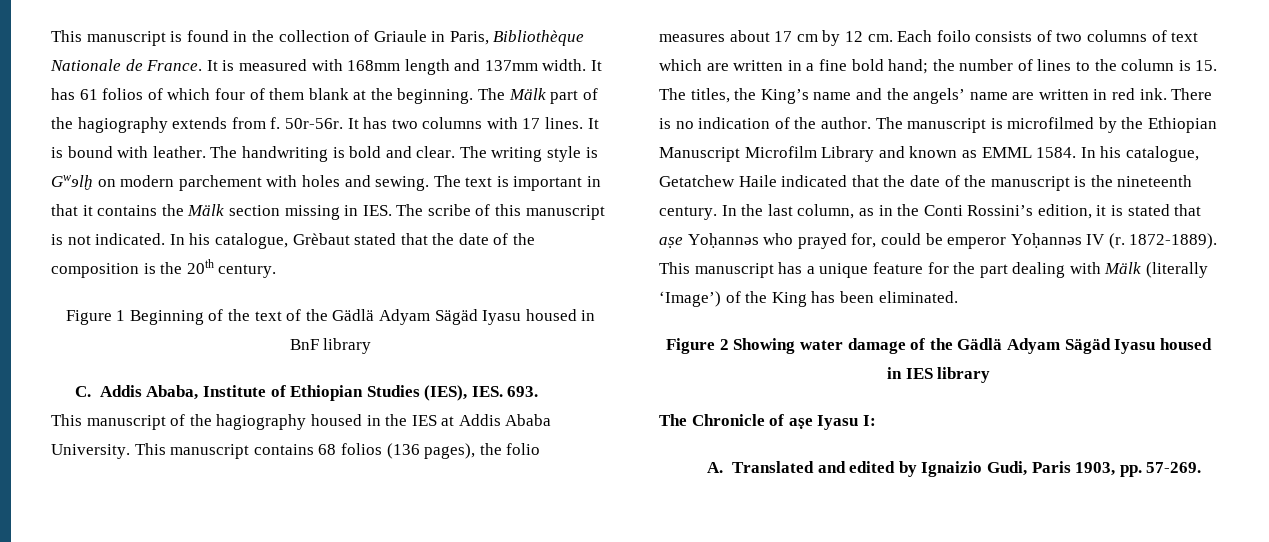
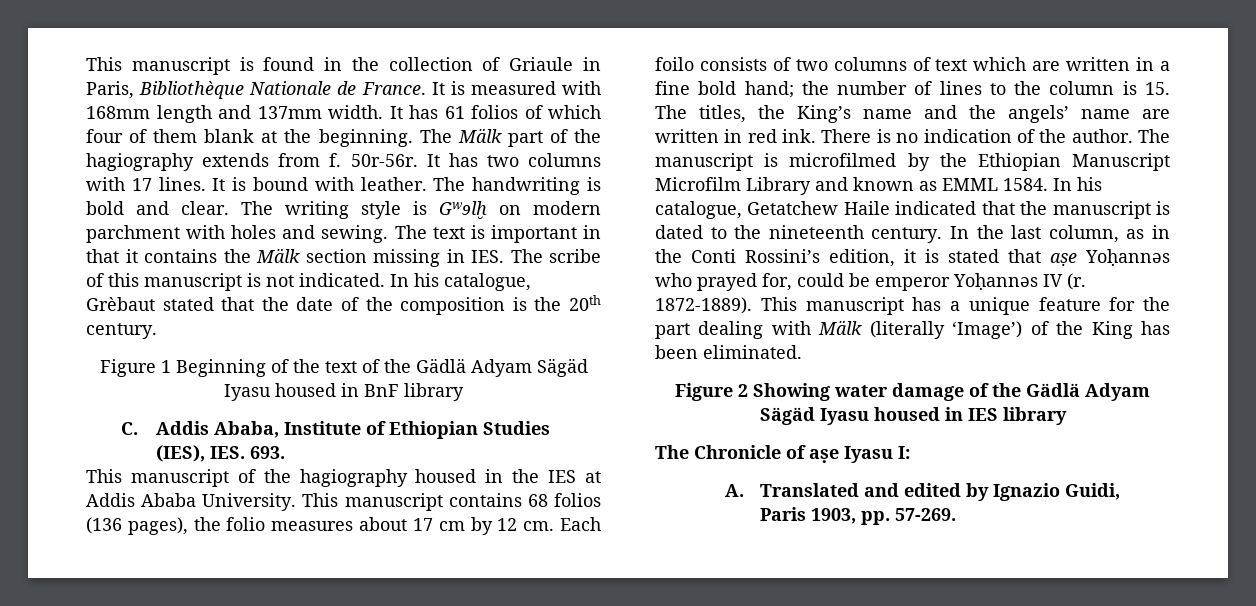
[178,175,262,191] parchement -> [86,225,180,243] parchment
[909,175,1087,191] date of the manuscript is -> [1052,201,1170,219] [655,225,727,239] manuscript is dated to
[921,461,1027,477] Ignaizio Gudi, -> [993,483,1121,501] Ignazio Guidi,

